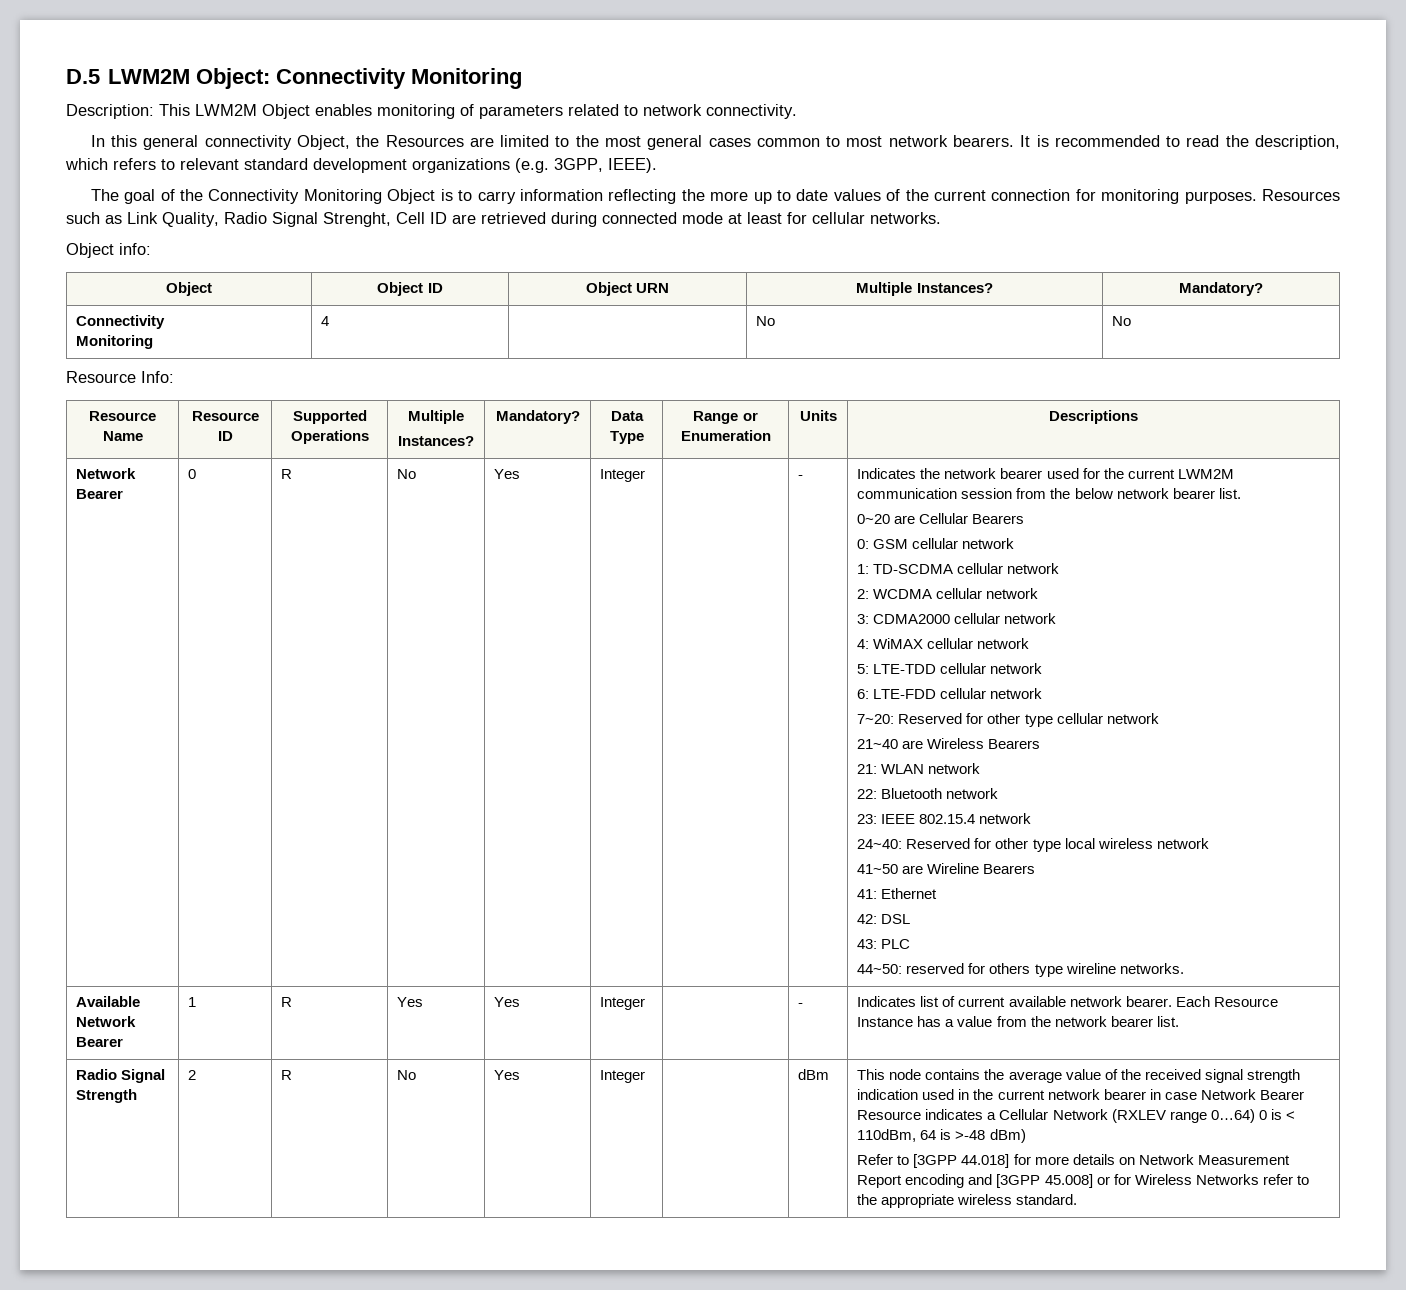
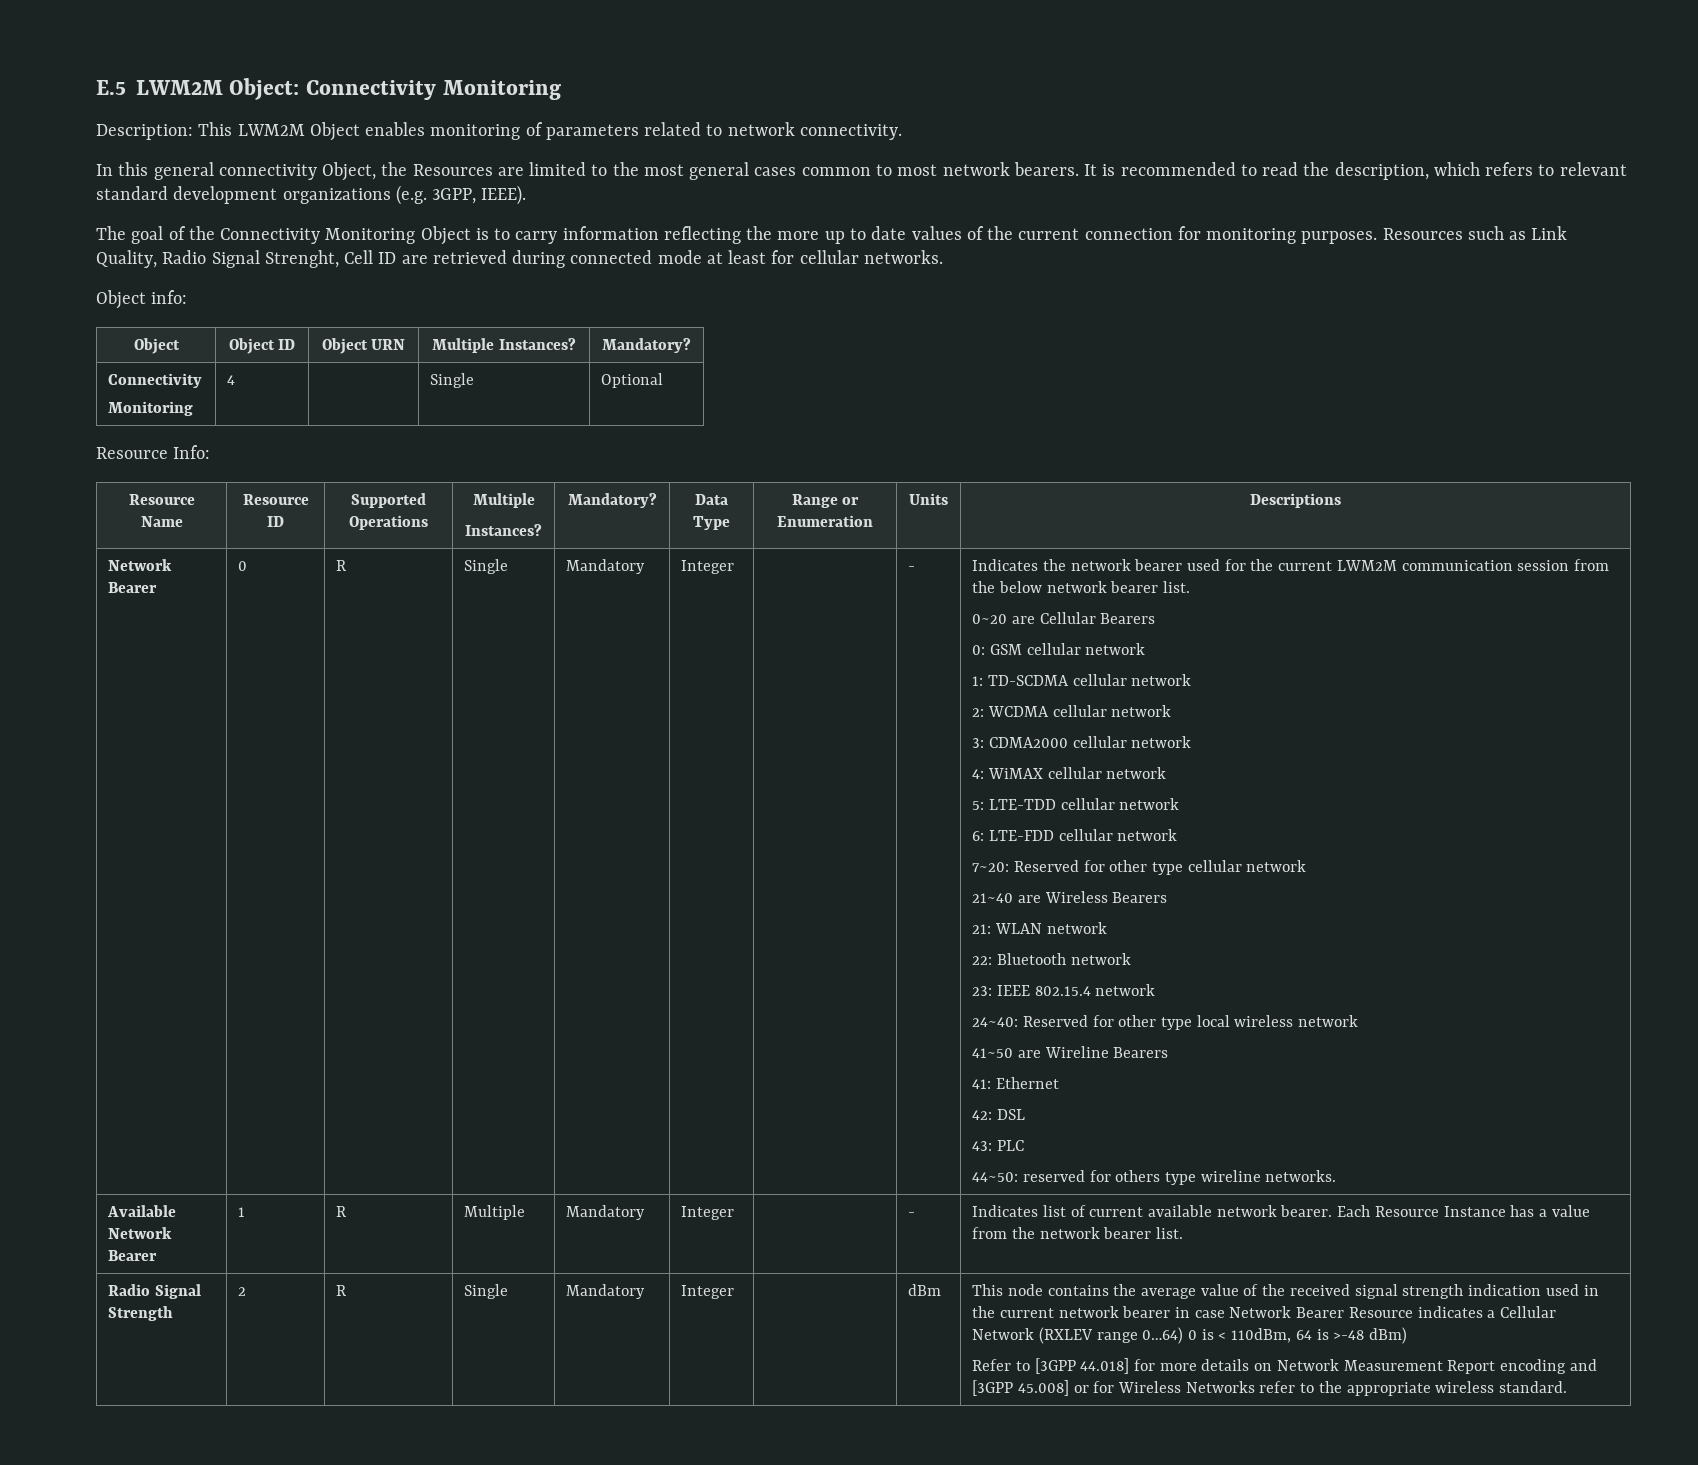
[66,69,100,84] D.5 -> [96,80,126,95] E.5
[756,316,776,326] [1112,316,1132,326] No | No -> [430,373,475,388] [601,373,664,388] Single | Optional
[397,469,417,479] [494,469,521,479] No | Yes -> [464,559,509,574] [566,559,646,574] Single | Mandatory
[397,997,424,1007] [494,997,521,1007] Yes | Yes -> [464,1205,526,1220] [566,1205,646,1220] Multiple | Mandatory
[397,1070,417,1080] [494,1070,521,1080] No | Yes -> [464,1284,509,1299] [566,1284,646,1299] Single | Mandatory

